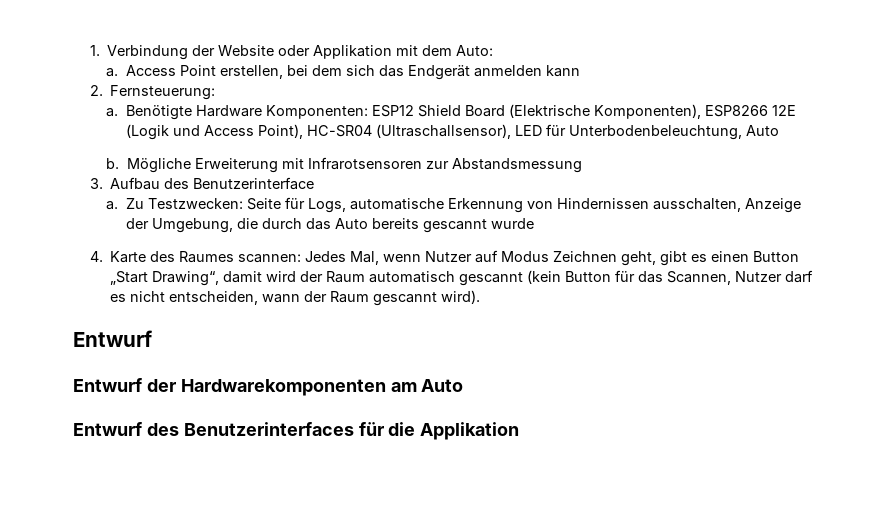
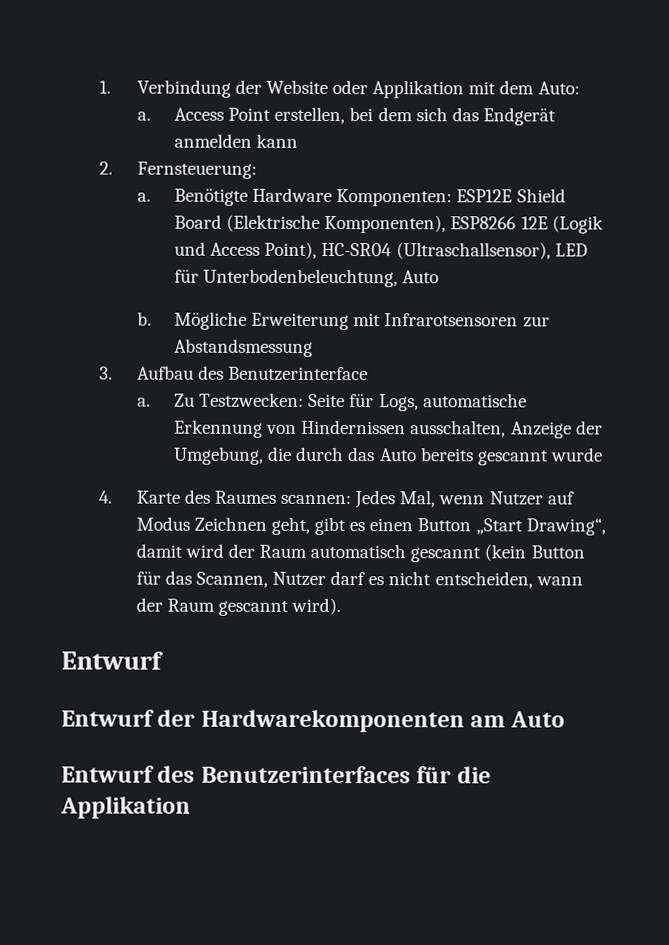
[371,105,414,117] ESP12 -> [456,189,513,203] ESP12E

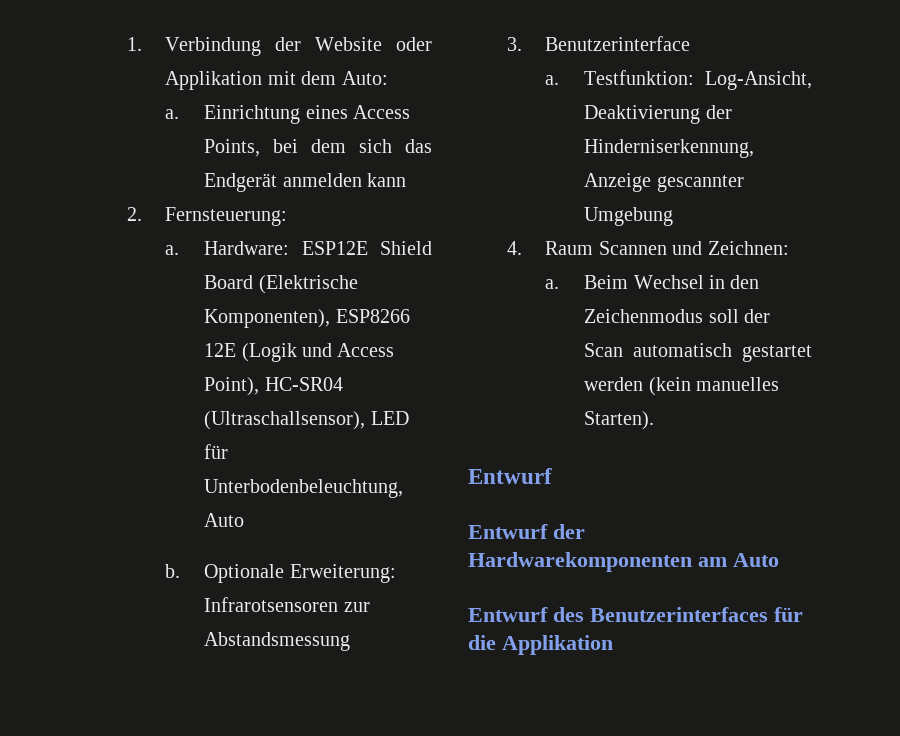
[173,106,346,125] Access Point erstellen, -> [204,105,411,124] [204,139,261,157] Einrichtung eines Access Points,
[173,187,453,207] Benötigte Hardware Komponenten: -> [204,241,290,255] Hardware:
[173,311,382,331] Mögliche Erweiterung mit -> [204,564,396,583] Optionale Erweiterung:
[136,365,224,380] Aufbau des -> (522, 44) none
[173,392,527,412] [173,419,603,439] [173,446,603,466] [98,489,574,509] [135,516,606,536] [135,543,585,563] [135,570,583,589] [135,597,342,616] Zu Testzwecken: Seite für Logs, automatische Erkennung von Hindernissen ausschalten, Anzeige der Umgebung, die durch das Auto bereits gescannt wurde // 4. Karte des Raumes scannen: Jedes Mal, wenn Nutzer auf Modus Zeichnen geht, gibt es einen Button „Start Drawing“, damit wird der Raum automatisch gescannt (kein Button für das Scannen, Nutzer darf es nicht entscheiden, wann der Raum gescannt wird). -> [584,70,812,90] [584,105,732,124] [584,139,755,158] [584,173,744,192] [584,207,674,226] [506,241,789,255] [545,275,760,289] [584,309,771,323] [584,343,812,362] [584,377,780,396] [584,411,655,430] Testfunktion: Log-Ansicht, Deaktivierung der Hinderniserkennung, Anzeige gescannter Umgebung // 4. Raum Scannen und Zeichnen: // a. Beim Wechsel in den Zeichenmodus soll der Scan automatisch gestartet werden (kein manuelles Starten).

